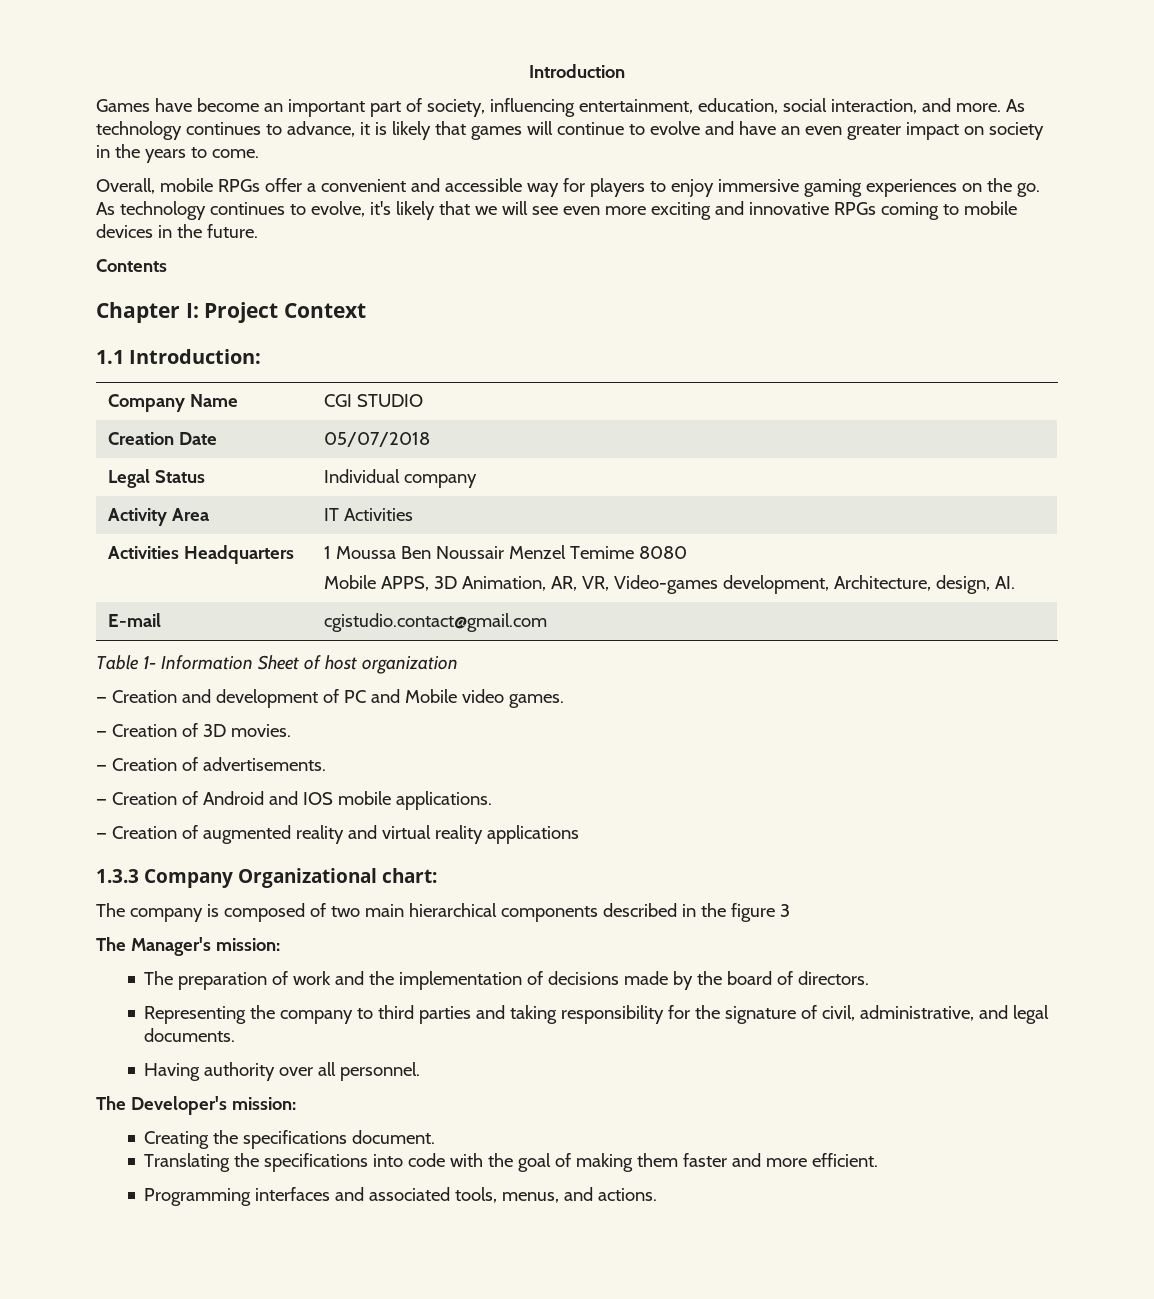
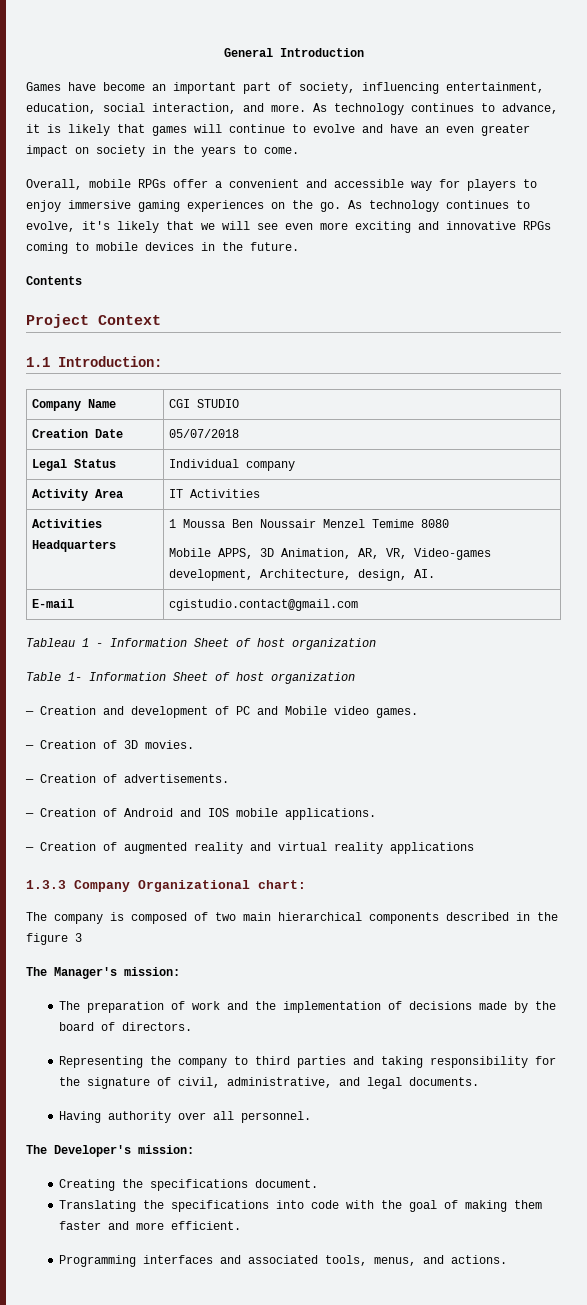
(529, 71) none -> [223,48,273,57] General
[96,302,199,323] Chapter I: -> (82, 280) none
(548, 622) none -> [26,638,376,650] // Tableau 1 - Information Sheet of host organization

